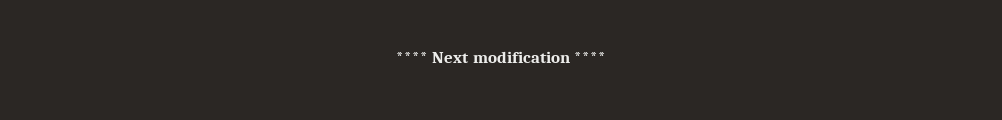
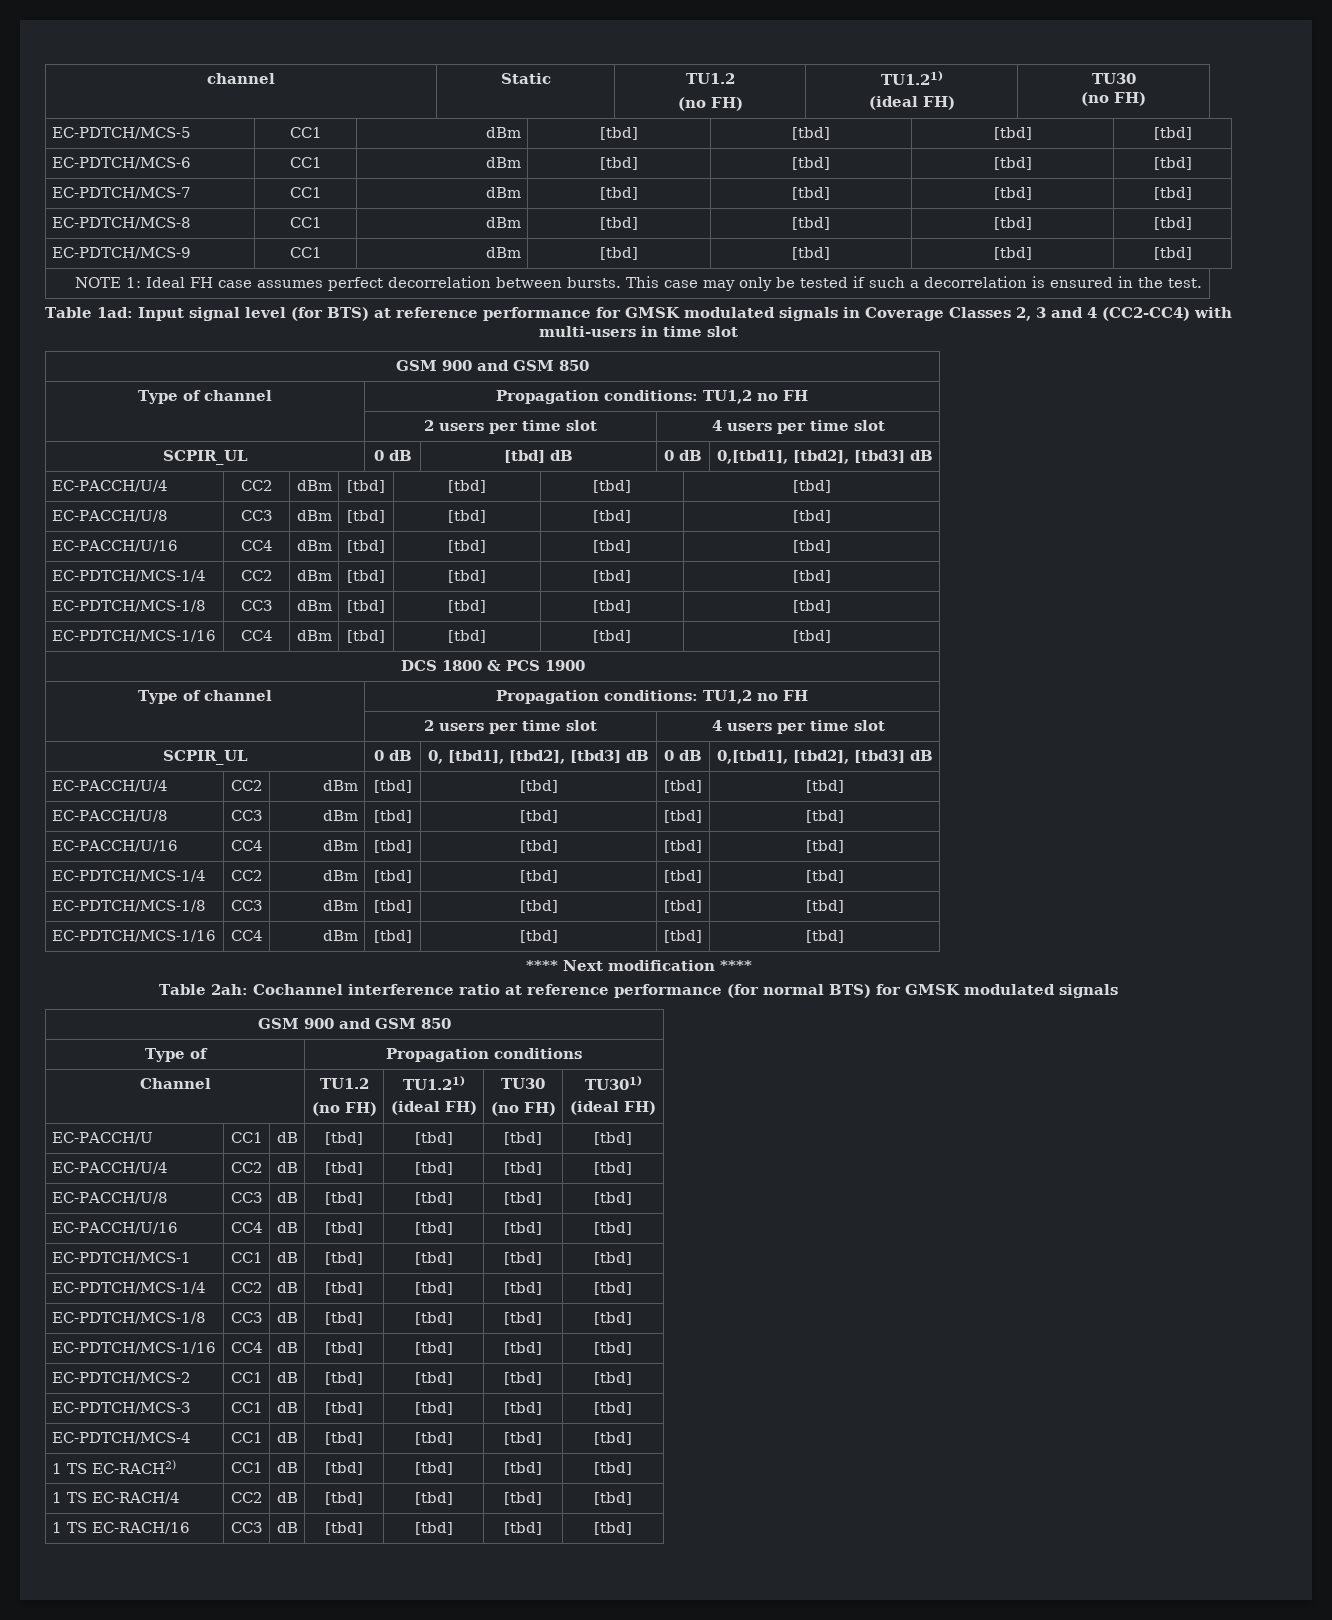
[395,51,607,63] **** Next modification **** -> [207,73,275,84] [500,73,551,84] [685,73,735,84] [677,97,743,111] [880,71,943,85] [868,96,955,110] [1091,73,1136,84] [1081,92,1146,106] [51,127,191,139] [289,127,322,138] [486,127,522,138] [600,127,638,140] [792,127,830,140] [993,127,1032,140] [1153,127,1192,140] [51,157,191,169] [289,157,322,168] [486,157,522,168] [600,157,638,170] [792,157,830,170] [993,157,1032,170] [1153,157,1192,170] [51,187,191,199] [289,187,322,198] [486,187,522,198] [600,187,638,200] [792,187,830,200] [993,187,1032,200] [1153,187,1192,200] [51,217,191,229] [289,217,322,228] [486,217,522,228] [600,217,638,230] [792,217,830,230] [993,217,1032,230] [1153,217,1192,230] [51,247,191,259] [289,247,322,258] [486,247,522,258] [600,247,638,260] [792,247,830,260] [993,247,1032,260] [1153,247,1192,260] [74,276,1202,291] [45,307,1232,321] [539,326,738,337] [396,360,589,371] [138,390,272,404] [496,390,808,404] [423,420,597,434] [711,420,885,434] [162,450,248,465] [373,450,412,461] [504,450,573,463] [664,450,702,461] [716,450,933,464] [51,480,168,492] [240,480,273,491] [297,480,333,491] [347,480,385,493] [448,480,486,493] [593,480,631,493] [792,480,831,493] [51,510,168,522] [240,510,273,521] [297,510,333,521] [347,510,385,523] [448,510,486,523] [593,510,631,523] [792,510,831,523] [51,540,178,552] [240,540,273,551] [297,540,333,551] [347,540,385,553] [448,540,486,553] [593,540,631,553] [792,540,831,553] [51,570,206,582] [240,570,273,581] [297,570,333,581] [347,570,385,583] [448,570,486,583] [593,570,631,583] [792,570,831,583] [51,600,206,612] [240,600,273,611] [297,600,333,611] [347,600,385,613] [448,600,486,613] [593,600,631,613] [792,600,831,613] [51,630,216,642] [240,630,273,641] [297,630,333,641] [347,630,385,643] [448,630,486,643] [593,630,631,643] [792,630,831,643] [400,660,585,671] [138,690,272,704] [496,690,808,704] [423,720,597,734] [711,720,885,734] [162,750,248,765] [373,750,412,761] [428,750,649,764] [664,750,702,761] [716,750,933,764] [51,780,168,792] [230,780,263,791] [323,780,359,791] [373,780,412,793] [519,780,558,793] [664,780,702,793] [805,780,844,793] [51,810,168,822] [230,810,263,821] [323,810,359,821] [373,810,412,823] [519,810,558,823] [664,810,702,823] [805,810,844,823] [51,840,178,852] [230,840,263,851] [323,840,359,851] [373,840,412,853] [519,840,558,853] [664,840,702,853] [805,840,844,853] [51,870,206,882] [230,870,263,881] [323,870,359,881] [373,870,412,883] [519,870,558,883] [664,870,702,883] [805,870,844,883] [51,900,206,912] [230,900,263,911] [323,900,359,911] [373,900,412,913] [519,900,558,913] [664,900,702,913] [805,900,844,913] [51,930,216,942] [230,930,263,941] [323,930,359,941] [373,930,412,943] [519,930,558,943] [664,930,702,943] [805,930,844,943] [525,960,752,971] [159,984,1118,998] [258,1018,451,1029] [144,1048,208,1062] [385,1048,582,1062] [139,1078,211,1089] [319,1078,369,1089] [311,1102,377,1116] [402,1076,465,1090] [390,1101,477,1115] [501,1078,545,1089] [490,1102,556,1116] [584,1076,642,1090] [570,1101,656,1115] [51,1132,153,1144] [230,1132,263,1143] [277,1132,299,1143] [325,1132,363,1145] [414,1132,453,1145] [504,1132,542,1145] [594,1132,632,1145] [51,1162,168,1174] [230,1162,263,1173] [277,1162,299,1173] [325,1162,363,1175] [414,1162,453,1175] [504,1162,542,1175] [594,1162,632,1175] [51,1192,168,1204] [230,1192,263,1203] [277,1192,299,1203] [325,1192,363,1205] [414,1192,453,1205] [504,1192,542,1205] [594,1192,632,1205] [51,1222,178,1234] [230,1222,263,1233] [277,1222,299,1233] [325,1222,363,1235] [414,1222,453,1235] [504,1222,542,1235] [594,1222,632,1235] [51,1252,191,1264] [230,1252,263,1263] [277,1252,299,1263] [325,1252,363,1265] [414,1252,453,1265] [504,1252,542,1265] [594,1252,632,1265] [51,1282,206,1294] [230,1282,263,1293] [277,1282,299,1293] [325,1282,363,1295] [414,1282,453,1295] [504,1282,542,1295] [594,1282,632,1295] [51,1312,206,1324] [230,1312,263,1323] [277,1312,299,1323] [325,1312,363,1325] [414,1312,453,1325] [504,1312,542,1325] [594,1312,632,1325] [51,1342,216,1354] [230,1342,263,1353] [277,1342,299,1353] [325,1342,363,1355] [414,1342,453,1355] [504,1342,542,1355] [594,1342,632,1355] [51,1372,191,1384] [230,1372,263,1383] [277,1372,299,1383] [325,1372,363,1385] [414,1372,453,1385] [504,1372,542,1385] [594,1372,632,1385] [51,1402,191,1414] [230,1402,263,1413] [277,1402,299,1413] [325,1402,363,1415] [414,1402,453,1415] [504,1402,542,1415] [594,1402,632,1415] [51,1432,191,1444] [230,1432,263,1443] [277,1432,299,1443] [325,1432,363,1445] [414,1432,453,1445] [504,1432,542,1445] [594,1432,632,1445] [51,1460,176,1474] [230,1462,263,1473] [277,1462,299,1473] [325,1462,363,1475] [414,1462,453,1475] [504,1462,542,1475] [594,1462,632,1475] [51,1492,180,1504] [230,1492,263,1503] [277,1492,299,1503] [325,1492,363,1505] [414,1492,453,1505] [504,1492,542,1505] [594,1492,632,1505] [51,1522,190,1534] [230,1522,263,1533] [277,1522,299,1533] [325,1522,363,1535] [414,1522,453,1535] [504,1522,542,1535] [594,1522,632,1535] channel | Static | TU1.2 // (no FH) | TU1.21) // (ideal FH) | TU30 // (no FH) // EC-PDTCH/MCS-5 | CC1 | dBm | [tbd] | [tbd] | [tbd] | [tbd] // EC-PDTCH/MCS-6 | CC1 | dBm | [tbd] | [tbd] | [tbd] | [tbd] // EC-PDTCH/MCS-7 | CC1 | dBm | [tbd] | [tbd] | [tbd] | [tbd] // EC-PDTCH/MCS-8 | CC1 | dBm | [tbd] | [tbd] | [tbd] | [tbd] // EC-PDTCH/MCS-9 | CC1 | dBm | [tbd] | [tbd] | [tbd] | [tbd] // NOTE 1: Ideal FH case assumes perfect decorrelation between bursts. This case may only be tested if such a decorrelation is ensured in the test. // Table 1ad: Input signal level (for BTS) at reference performance for GMSK modulated signals in Coverage Classes 2, 3 and 4 (CC2-CC4) with multi-users in time slot // GSM 900 and GSM 850 // Type of channel | Propagation conditions: TU1,2 no FH // | 2 users per time slot | 4 users per time slot // SCPIR_UL | 0 dB | [tbd] dB | 0 dB | 0,[tbd1], [tbd2], [tbd3] dB // EC-PACCH/U/4 | CC2 | dBm | [tbd] | [tbd] | [tbd] | [tbd] // EC-PACCH/U/8 | CC3 | dBm | [tbd] | [tbd] | [tbd] | [tbd] // EC-PACCH/U/16 | CC4 | dBm | [tbd] | [tbd] | [tbd] | [tbd] // EC-PDTCH/MCS-1/4 | CC2 | dBm | [tbd] | [tbd] | [tbd] | [tbd] // EC-PDTCH/MCS-1/8 | CC3 | dBm | [tbd] | [tbd] | [tbd] | [tbd] // EC-PDTCH/MCS-1/16 | CC4 | dBm | [tbd] | [tbd] | [tbd] | [tbd] // DCS 1800 & PCS 1900 // Type of channel | Propagation conditions: TU1,2 no FH // | 2 users per time slot | 4 users per time slot // SCPIR_UL | 0 dB | 0, [tbd1], [tbd2], [tbd3] dB | 0 dB | 0,[tbd1], [tbd2], [tbd3] dB // EC-PACCH/U/4 | CC2 | dBm | [tbd] | [tbd] | [tbd] | [tbd] // EC-PACCH/U/8 | CC3 | dBm | [tbd] | [tbd] | [tbd] | [tbd] // EC-PACCH/U/16 | CC4 | dBm | [tbd] | [tbd] | [tbd] | [tbd] // EC-PDTCH/MCS-1/4 | CC2 | dBm | [tbd] | [tbd] | [tbd] | [tbd] // EC-PDTCH/MCS-1/8 | CC3 | dBm | [tbd] | [tbd] | [tbd] | [tbd] // EC-PDTCH/MCS-1/16 | CC4 | dBm | [tbd] | [tbd] | [tbd] | [tbd] // **** Next modification **** // Table 2ah: Cochannel interference ratio at reference performance (for normal BTS) for GMSK modulated signals // GSM 900 and GSM 850 // Type of | Propagation conditions // Channel | TU1.2 // (no FH) | TU1.21) // (ideal FH) | TU30 // (no FH) | TU301) // (ideal FH) // EC-PACCH/U | CC1 | dB | [tbd] | [tbd] | [tbd] | [tbd] // EC-PACCH/U/4 | CC2 | dB | [tbd] | [tbd] | [tbd] | [tbd] // EC-PACCH/U/8 | CC3 | dB | [tbd] | [tbd] | [tbd] | [tbd] // EC-PACCH/U/16 | CC4 | dB | [tbd] | [tbd] | [tbd] | [tbd] // EC-PDTCH/MCS-1 | CC1 | dB | [tbd] | [tbd] | [tbd] | [tbd] // EC-PDTCH/MCS-1/4 | CC2 | dB | [tbd] | [tbd] | [tbd] | [tbd] // EC-PDTCH/MCS-1/8 | CC3 | dB | [tbd] | [tbd] | [tbd] | [tbd] // EC-PDTCH/MCS-1/16 | CC4 | dB | [tbd] | [tbd] | [tbd] | [tbd] // EC-PDTCH/MCS-2 | CC1 | dB | [tbd] | [tbd] | [tbd] | [tbd] // EC-PDTCH/MCS-3 | CC1 | dB | [tbd] | [tbd] | [tbd] | [tbd] // EC-PDTCH/MCS-4 | CC1 | dB | [tbd] | [tbd] | [tbd] | [tbd] // 1 TS EC-RACH2) | CC1 | dB | [tbd] | [tbd] | [tbd] | [tbd] // 1 TS EC-RACH/4 | CC2 | dB | [tbd] | [tbd] | [tbd] | [tbd] // 1 TS EC-RACH/16 | CC3 | dB | [tbd] | [tbd] | [tbd] | [tbd]

